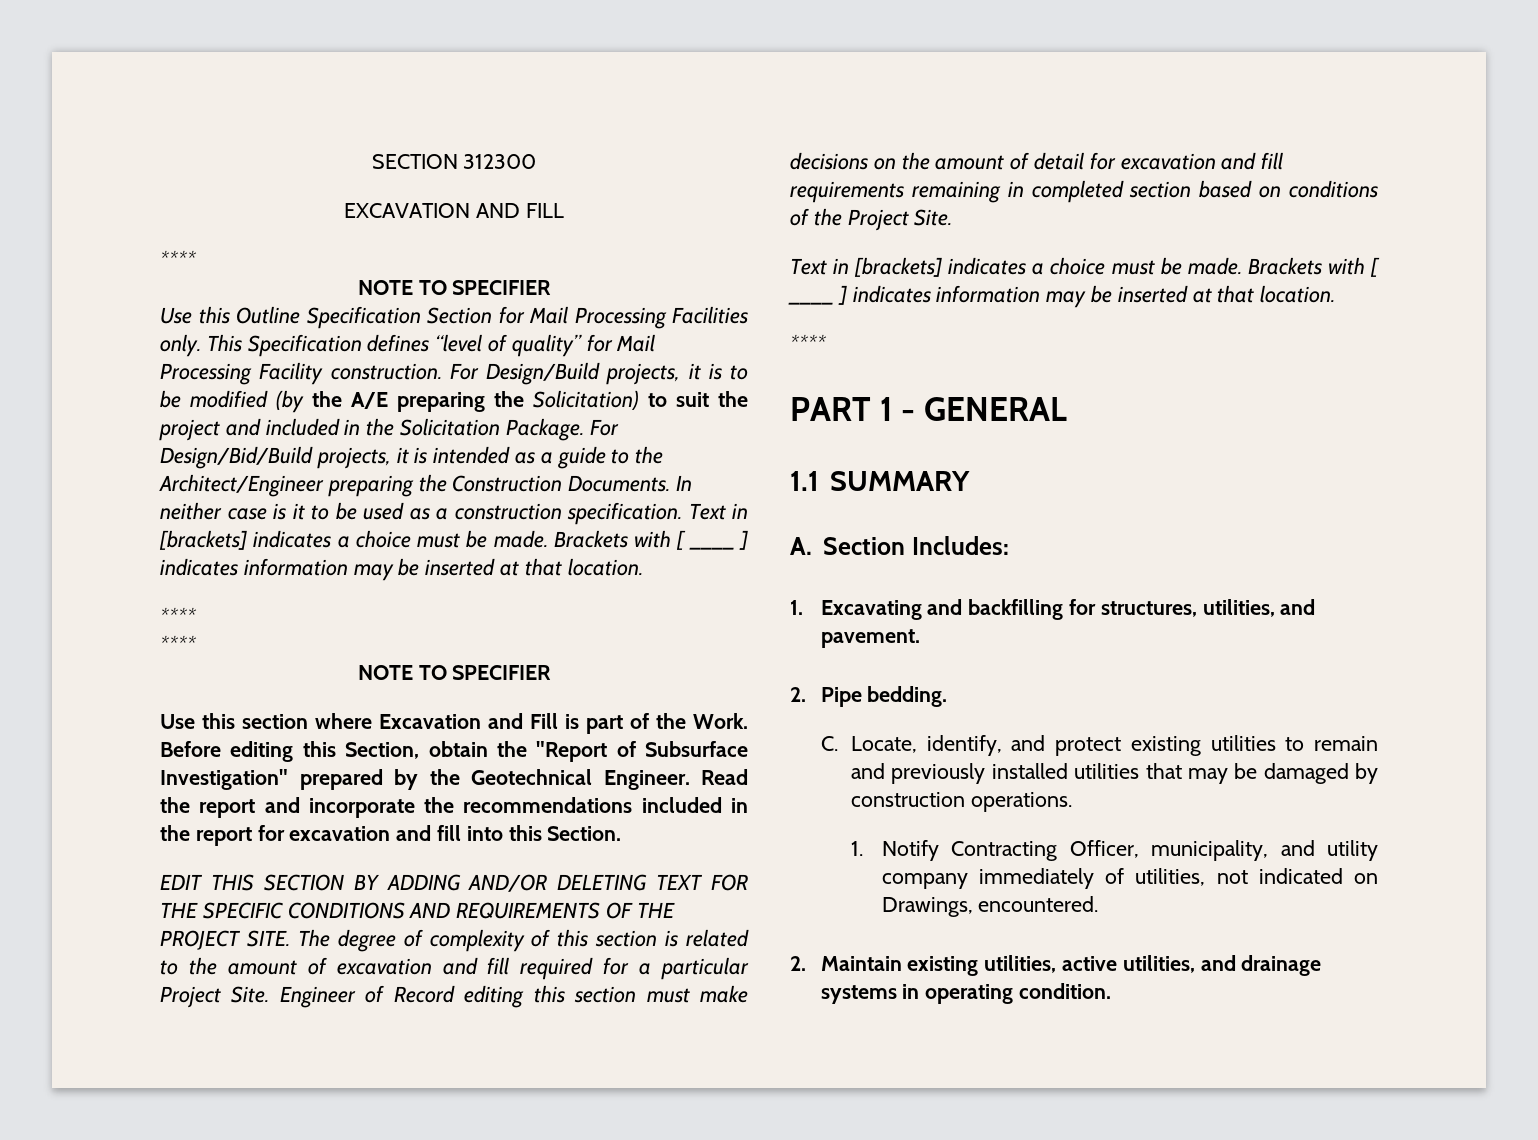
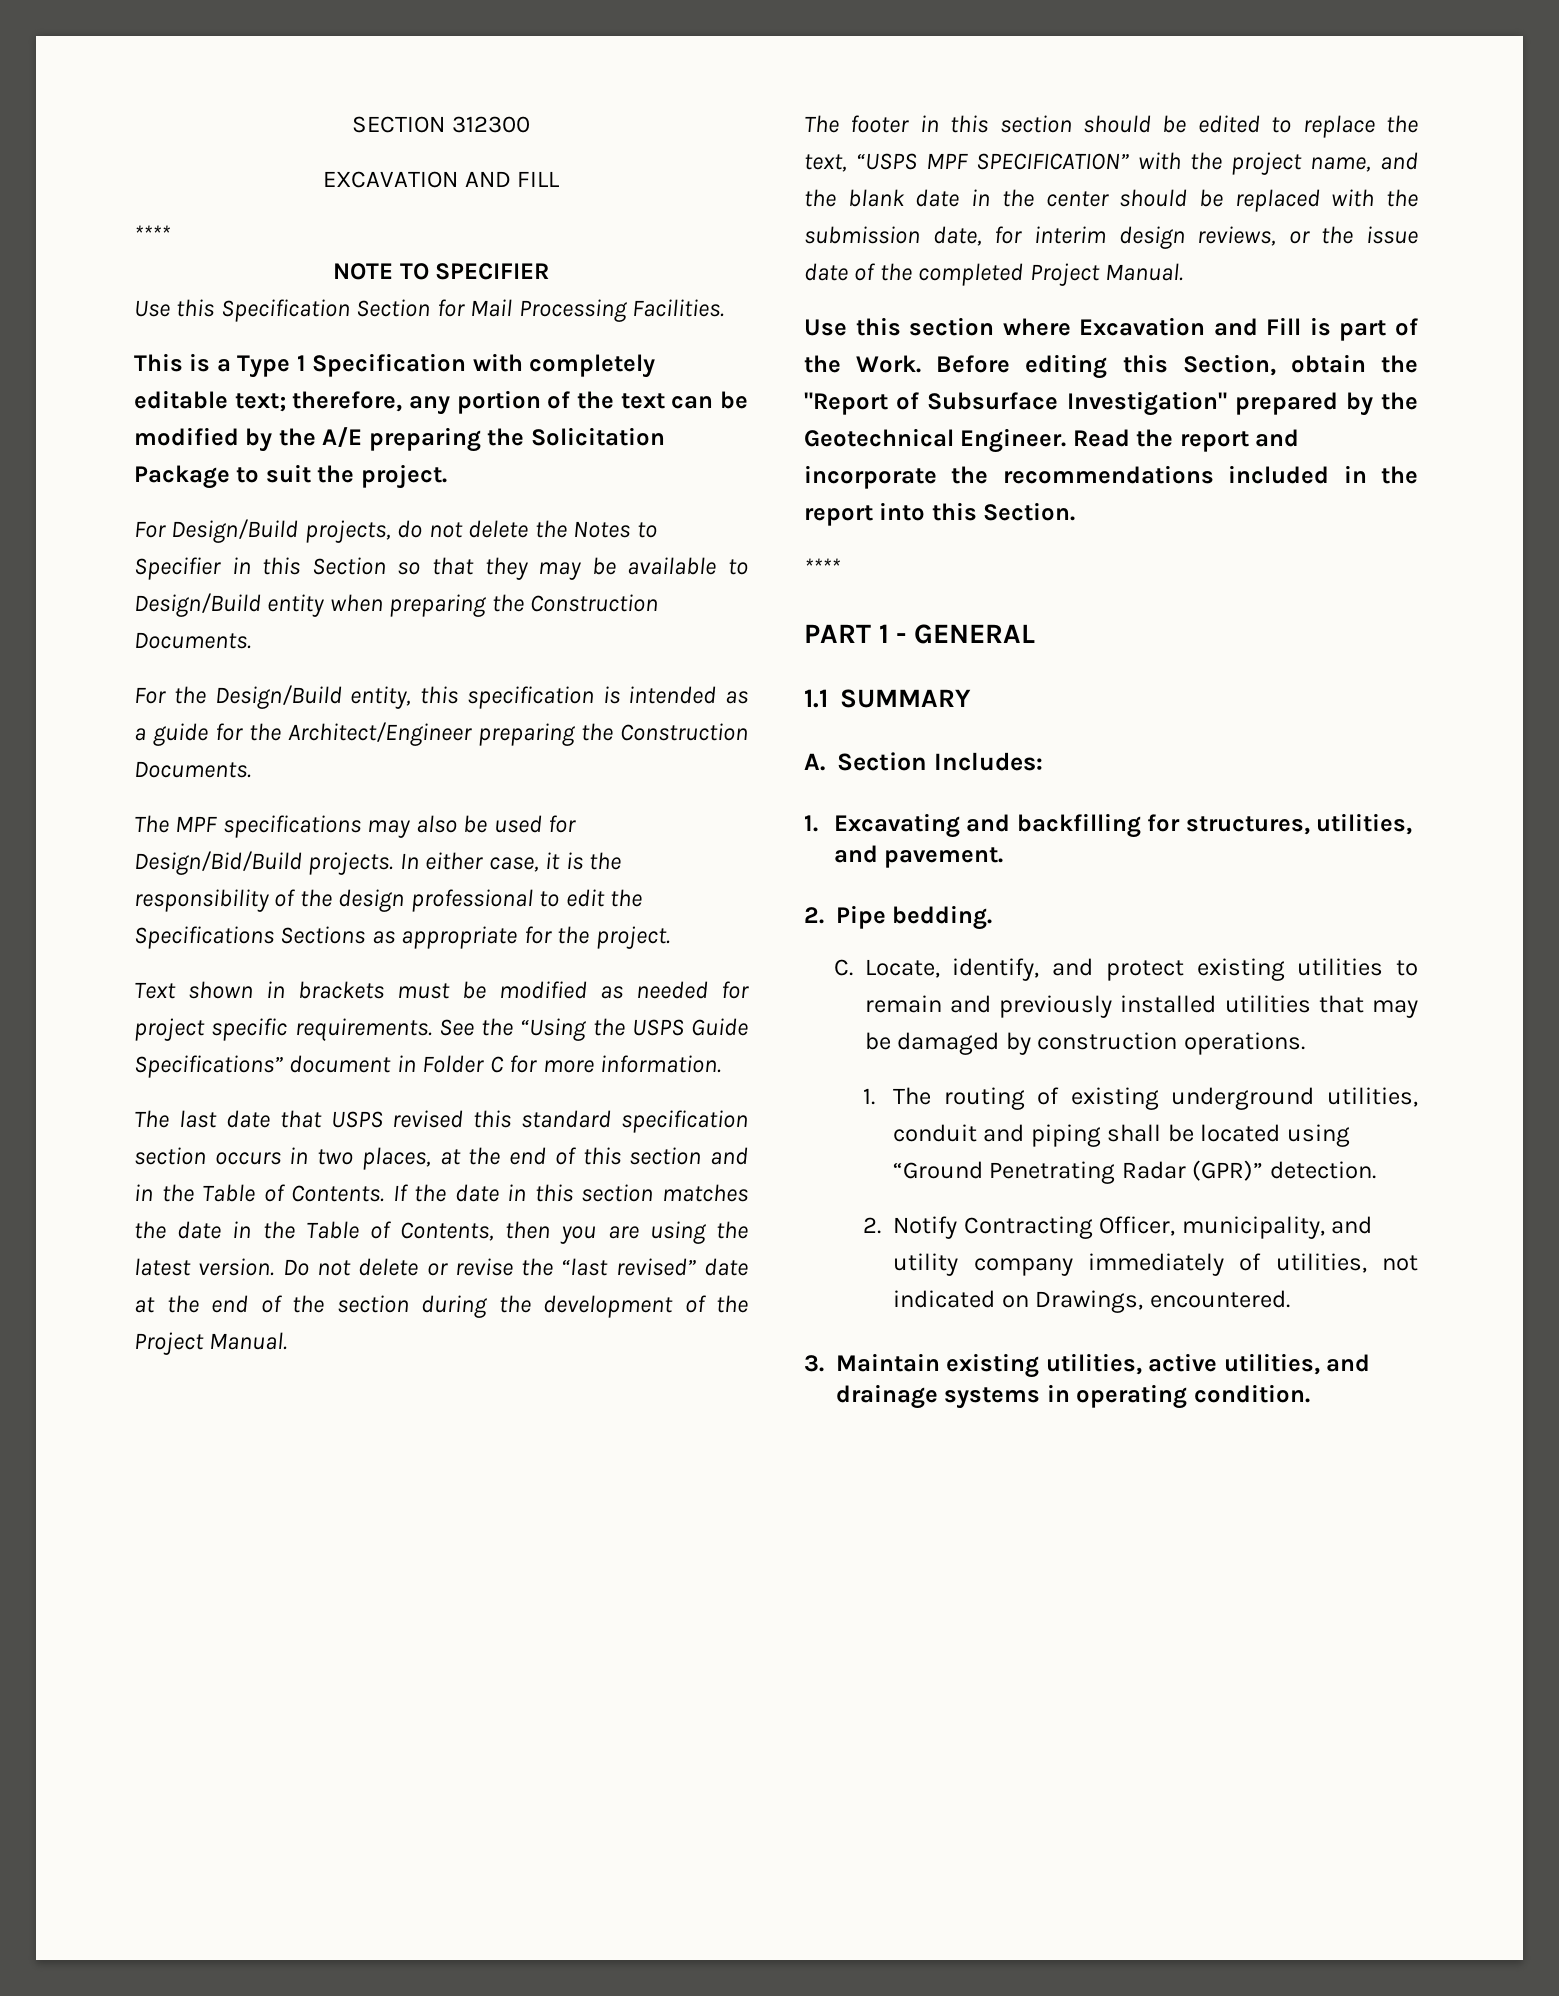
[236,306,300,324] Outline -> (215, 308) none
[672,306,748,324] [160,334,656,357] [160,362,748,385] [160,390,304,413] Facilities only. This Specification defines “level of quality” for Mail Processing Facility construction. For Design/Build projects, it is to be modified (by -> [632,299,725,317] [134,353,656,378] [134,390,748,415] [134,427,273,452] Facilities. // This is a Type 1 Specification with completely editable text; therefore, any portion of the text can be modified by
[533,390,639,410] Solicitation) -> [530,427,665,446] [134,465,230,489] Solicitation Package
[159,418,619,441] [160,446,409,469] project and included in the Solicitation Package. For Design/Bid/Build projects, it -> [360,464,447,489] [134,519,657,543] [134,557,749,580] [134,593,659,617] [134,632,251,649] [134,685,594,709] project. // For Design/Build projects, do not delete the Notes to Specifier in this Section so that they may be available to Design/Build entity when preparing the Construction Documents. // For the Design/Build entity, this specification
[611,449,630,464] to -> [215,723,243,741] for
[676,475,693,491] [160,502,748,525] [159,530,749,550] [160,558,643,581] [160,607,197,624] [160,635,197,652] [357,665,552,680] In neither case is it to be used as a construction specification. Text in [brackets] indicates a choice must be made. Brackets with [ ____ ] indicates information may be inserted at that location. // **** // **** // NOTE TO SPECIFIER -> [134,815,577,838] [134,851,622,875] [134,889,643,912] [134,926,670,949] [134,981,749,999] [134,1018,748,1041] [134,1055,722,1078] [134,1110,748,1133] [134,1147,749,1170] [134,1184,748,1202] [134,1221,748,1244] [134,1258,748,1276] [134,1295,748,1318] [134,1332,288,1355] [804,115,1418,138] [804,152,1418,175] [804,189,1418,212] [804,226,1418,249] [804,263,1184,286] // The MPF specifications may also be used for Design/Bid/Build projects. In either case, it is the responsibility of the design professional to edit the Specifications Sections as appropriate for the project. // Text shown in brackets must be modified as needed for project specific requirements. See the “Using the USPS Guide Specifications” document in Folder C for more information. // The last date that USPS revised this standard specification section occurs in two places, at the end of this section and in the Table of Contents. If the date in this section matches the date in the Table of Contents, then you are using the latest version. Do not delete or revise the “last revised” date at the end of the section during the development of the Project Manual. // The footer in this section should be edited to replace the text, “USPS MPF SPECIFICATION” with the project name, and the blank date in the center should be replaced with the submission date, for interim design reviews, or the issue date of the completed Project Manual.
[257,825,462,841] for excavation and fill -> (873, 515) none
[160,874,748,892] [160,902,675,919] [160,929,749,952] [160,957,749,980] [160,985,749,1008] [790,152,1284,170] [790,180,1378,203] [790,208,953,231] [790,257,1380,277] [788,285,1336,308] // EDIT THIS SECTION BY ADDING AND/OR DELETING TEXT FOR THE SPECIFIC CONDITIONS AND REQUIREMENTS OF THE PROJECT SITE. The degree of complexity of this section is related to the amount of excavation and fill required for a particular Project Site. Engineer of Record editing this section must make decisions on the amount of detail for excavation and fill requirements remaining in completed section based on conditions of the Project Site. // Text in [brackets] indicates a choice must be made. Brackets with [ ____ ] indicates information may be inserted at that location. -> (1076, 511) none
(864, 848) none -> [892,1087,1418,1110] [892,1124,1350,1147] [892,1160,1376,1184] [863,1217,882,1234] The routing of existing underground utilities, conduit and piping shall be located using “Ground Penetrating Radar (GPR)” detection. // 2.
[790,956,806,971] 2. -> [804,1355,824,1372] 3.

